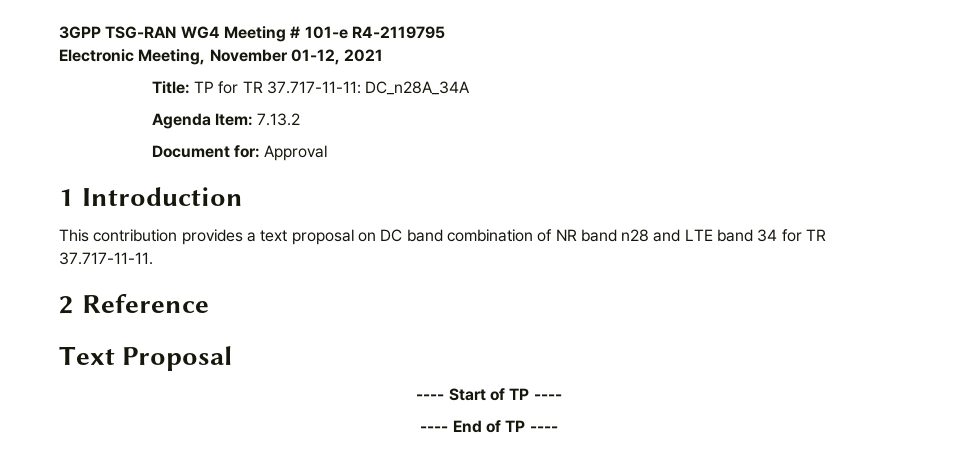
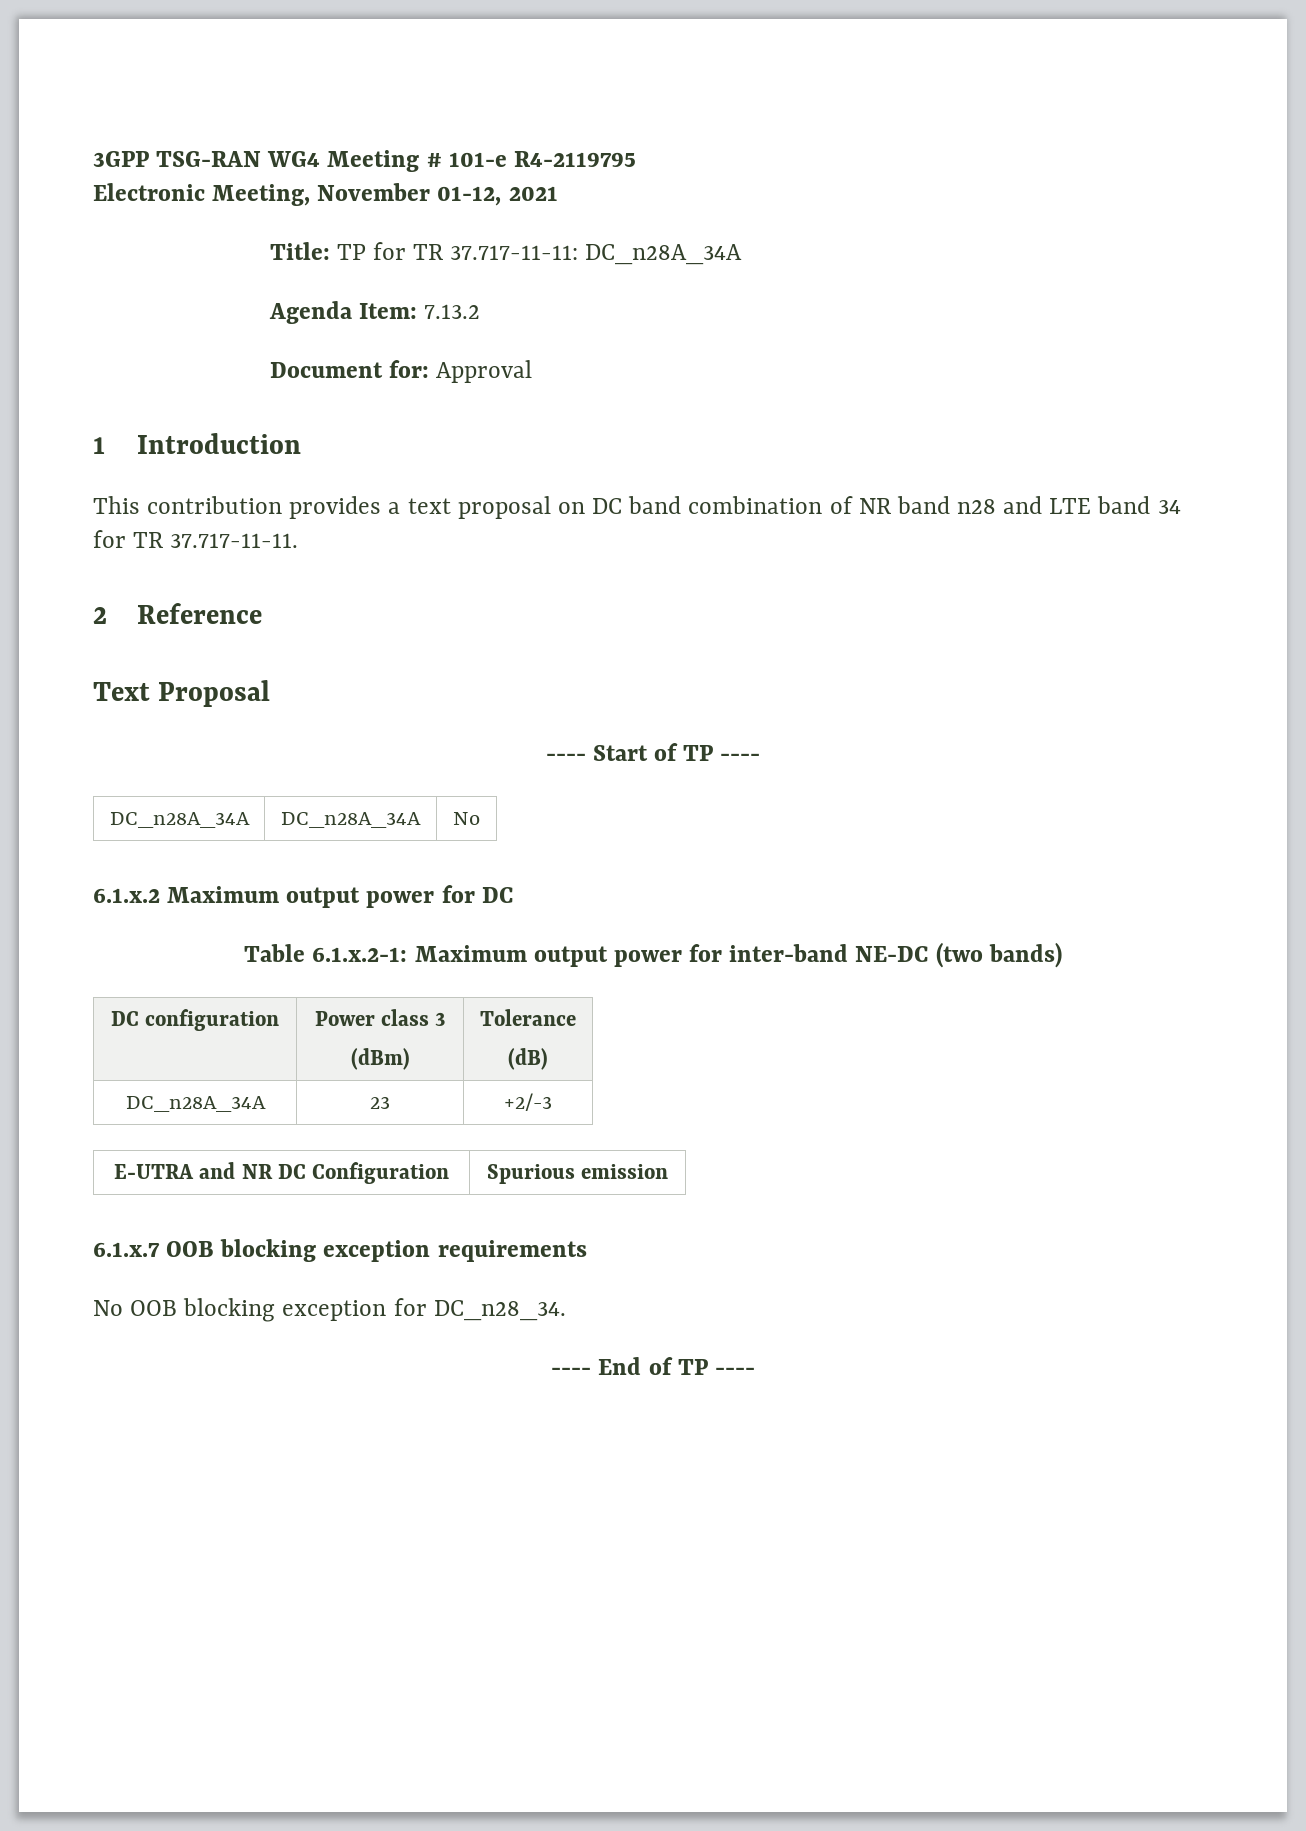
(562, 397) none -> [109,812,250,828] [281,812,421,828] [453,812,480,825] [93,885,513,908] [244,942,1062,968] [110,1009,280,1031] [314,1009,446,1026] [350,1048,410,1070] [480,1009,576,1026] [508,1048,548,1070] [125,1096,266,1112] [370,1096,390,1109] [504,1093,552,1111] [113,1162,450,1184] [486,1164,669,1184] [93,1239,587,1262] [93,1298,566,1322] // DC_n28A_34A | DC_n28A_34A | No // 6.1.x.2 Maximum output power for DC // Table 6.1.x.2-1: Maximum output power for inter-band NE-DC (two bands) // DC configuration | Power class 3 // (dBm) | Tolerance // (dB) // DC_n28A_34A | 23 | +2/-3 // E-UTRA and NR DC Configuration | Spurious emission // 6.1.x.7 OOB blocking exception requirements // No OOB blocking exception for DC_n28_34.

